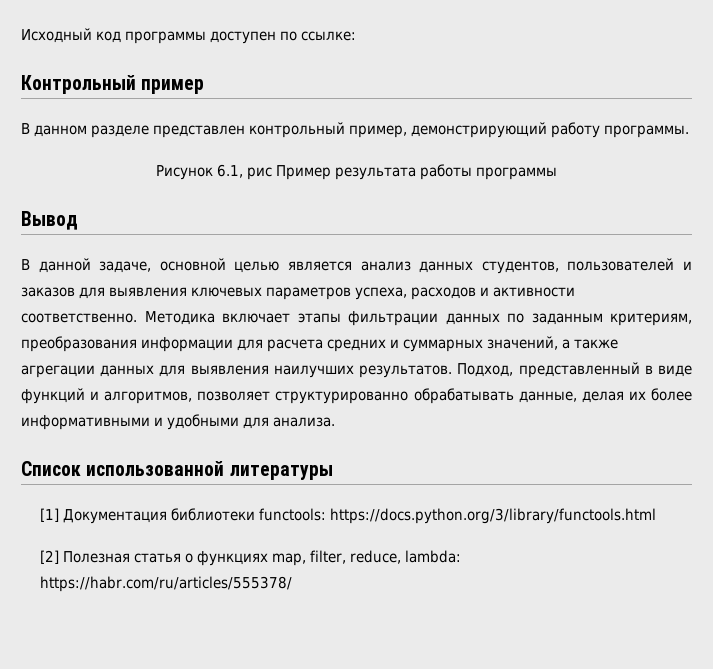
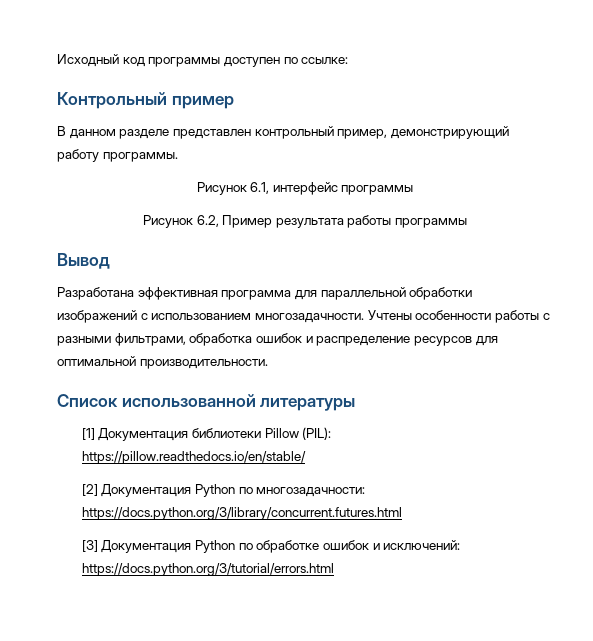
[246,167,272,180] рис -> [272,182,414,195] [142,215,219,228] интерфейс программы // Рисунок 6.2,
[21,258,693,274] [21,287,576,300] [21,311,692,326] [21,336,619,352] [21,362,693,378] [21,388,692,404] [21,414,336,430] В данной задаче, основной целью является анализ данных студентов, пользователей и заказов для выявления ключевых параметров успеха, расходов и активности соответственно. Методика включает этапы фильтрации данных по заданным критериям, преобразования информации для расчета средних и суммарных значений, а также агрегации данных для выявления наилучших результатов. Подход, представленный в виде функций и алгоритмов, позволяет структурированно обрабатывать данные, делая их более информативными и удобными для анализа. -> [57,287,473,300] [57,310,550,323] [57,333,498,346] [57,356,268,369] Разработана эффективная программа для параллельной обработки изображений с использованием многозадачности. Учтены особенности работы с разными фильтрами, обработка ошибок и распределение ресурсов для оптимальной производительности.
[259,508,657,524] [40,550,462,566] [40,576,293,592] functools: https://docs.python.org/3/library/functools.html // [2] Полезная статья о функциях map, filter, reduce, lambda: https://habr.com/ru/articles/555378/ -> [264,427,332,440] [81,451,306,464] [81,484,366,497] [81,507,402,520] [81,540,461,553] [81,563,334,576] Pillow (PIL): https://pillow.readthedocs.io/en/stable/ // [2] Документация Python по многозадачности: https://docs.python.org/3/library/concurrent.futures.html // [3] Документация Python по обработке ошибок и исключений: https://docs.python.org/3/tutorial/errors.html

